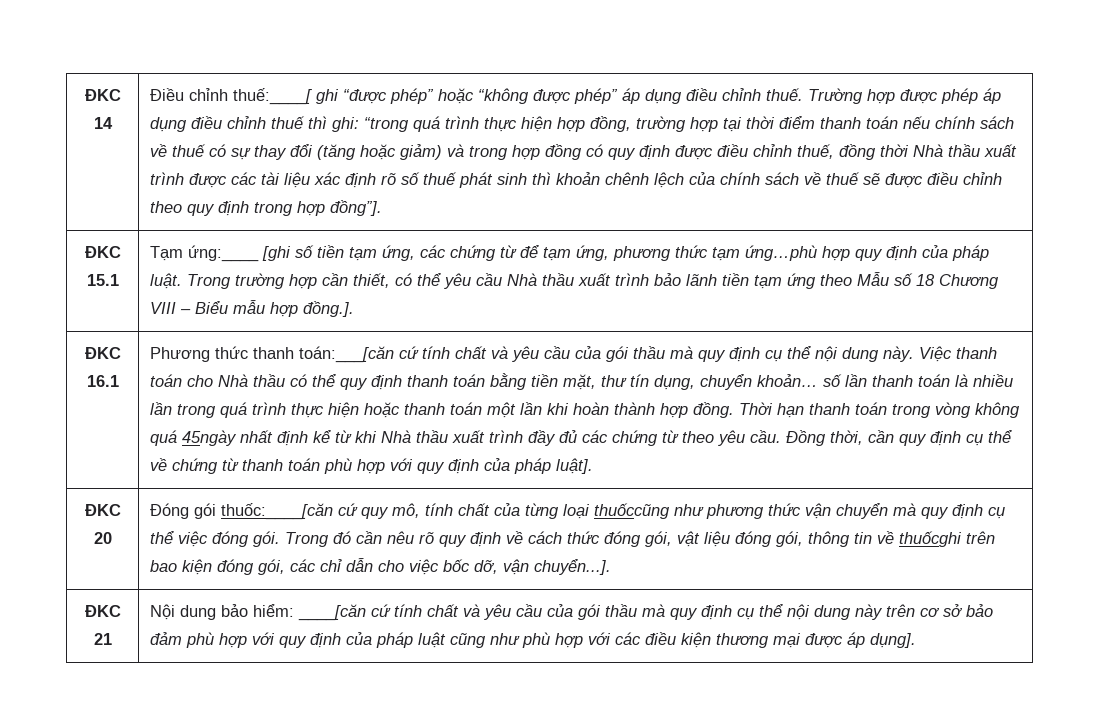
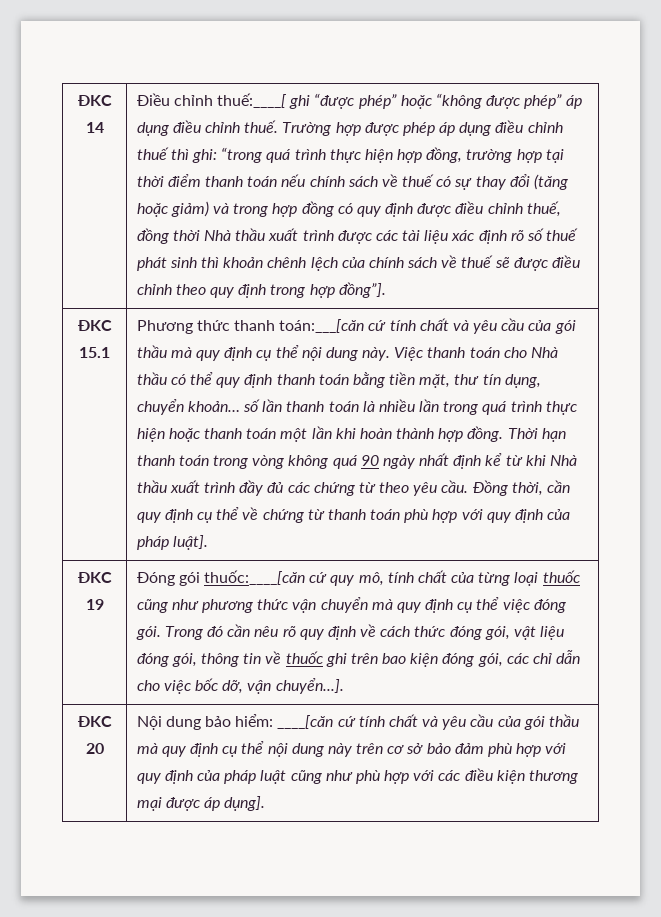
[150,245,990,262] [150,272,1000,289] [150,300,355,317] [84,347,121,359] [86,375,119,387] | Tạm ứng:____ [ghi số tiền tạm ứng, các chứng từ để tạm ứng, phương thức tạm ứng…phù hợp quy định của pháp luật. Trong trường hợp cần thiết, có thể yêu cầu Nhà thầu xuất trình bảo lãnh tiền tạm ứng theo Mẫu số 18 Chương VIII – Biểu mẫu hợp đồng.]. // ĐKC 16.1 -> (110, 352) none
[182,430,238,446] 45ngày -> [360,455,415,469] 90 ngày
[93,532,112,544] 20 -> [85,599,104,610] 19
[594,503,671,519] thuốccũng -> [542,570,580,583] [136,599,168,613] thuốc cũng
[899,531,963,547] thuốcghi -> [285,651,347,667] thuốc ghi
[93,633,112,645] 21 -> [85,743,104,754] 20

